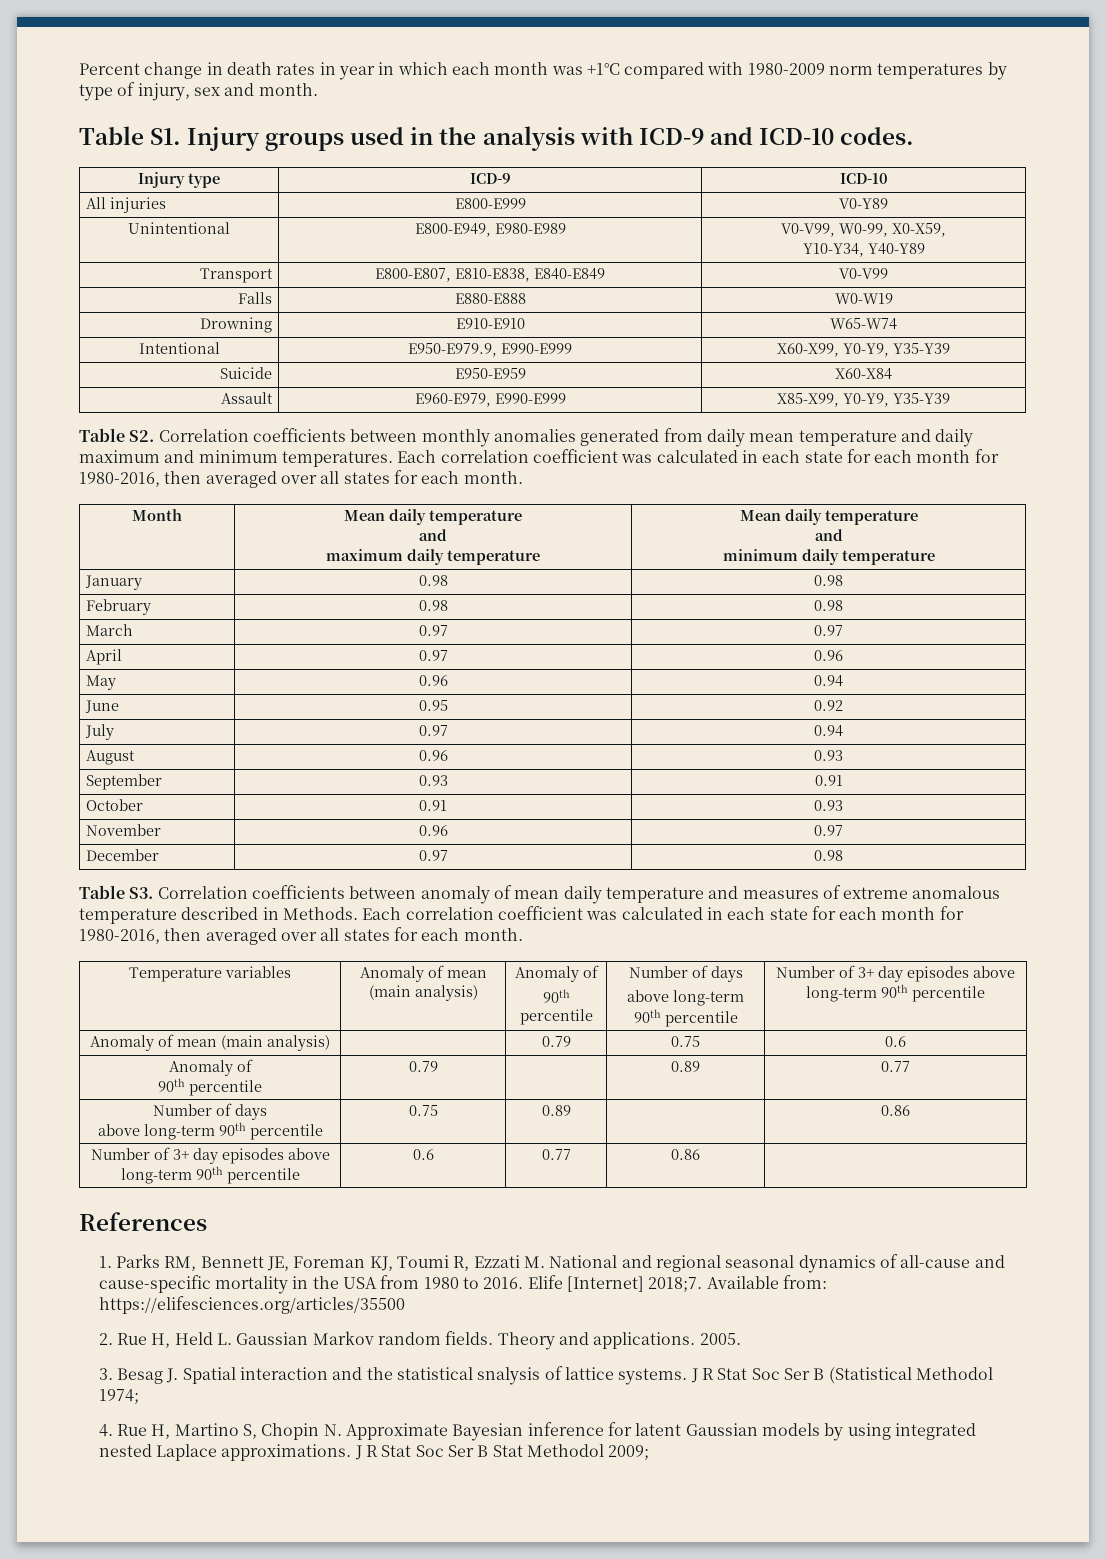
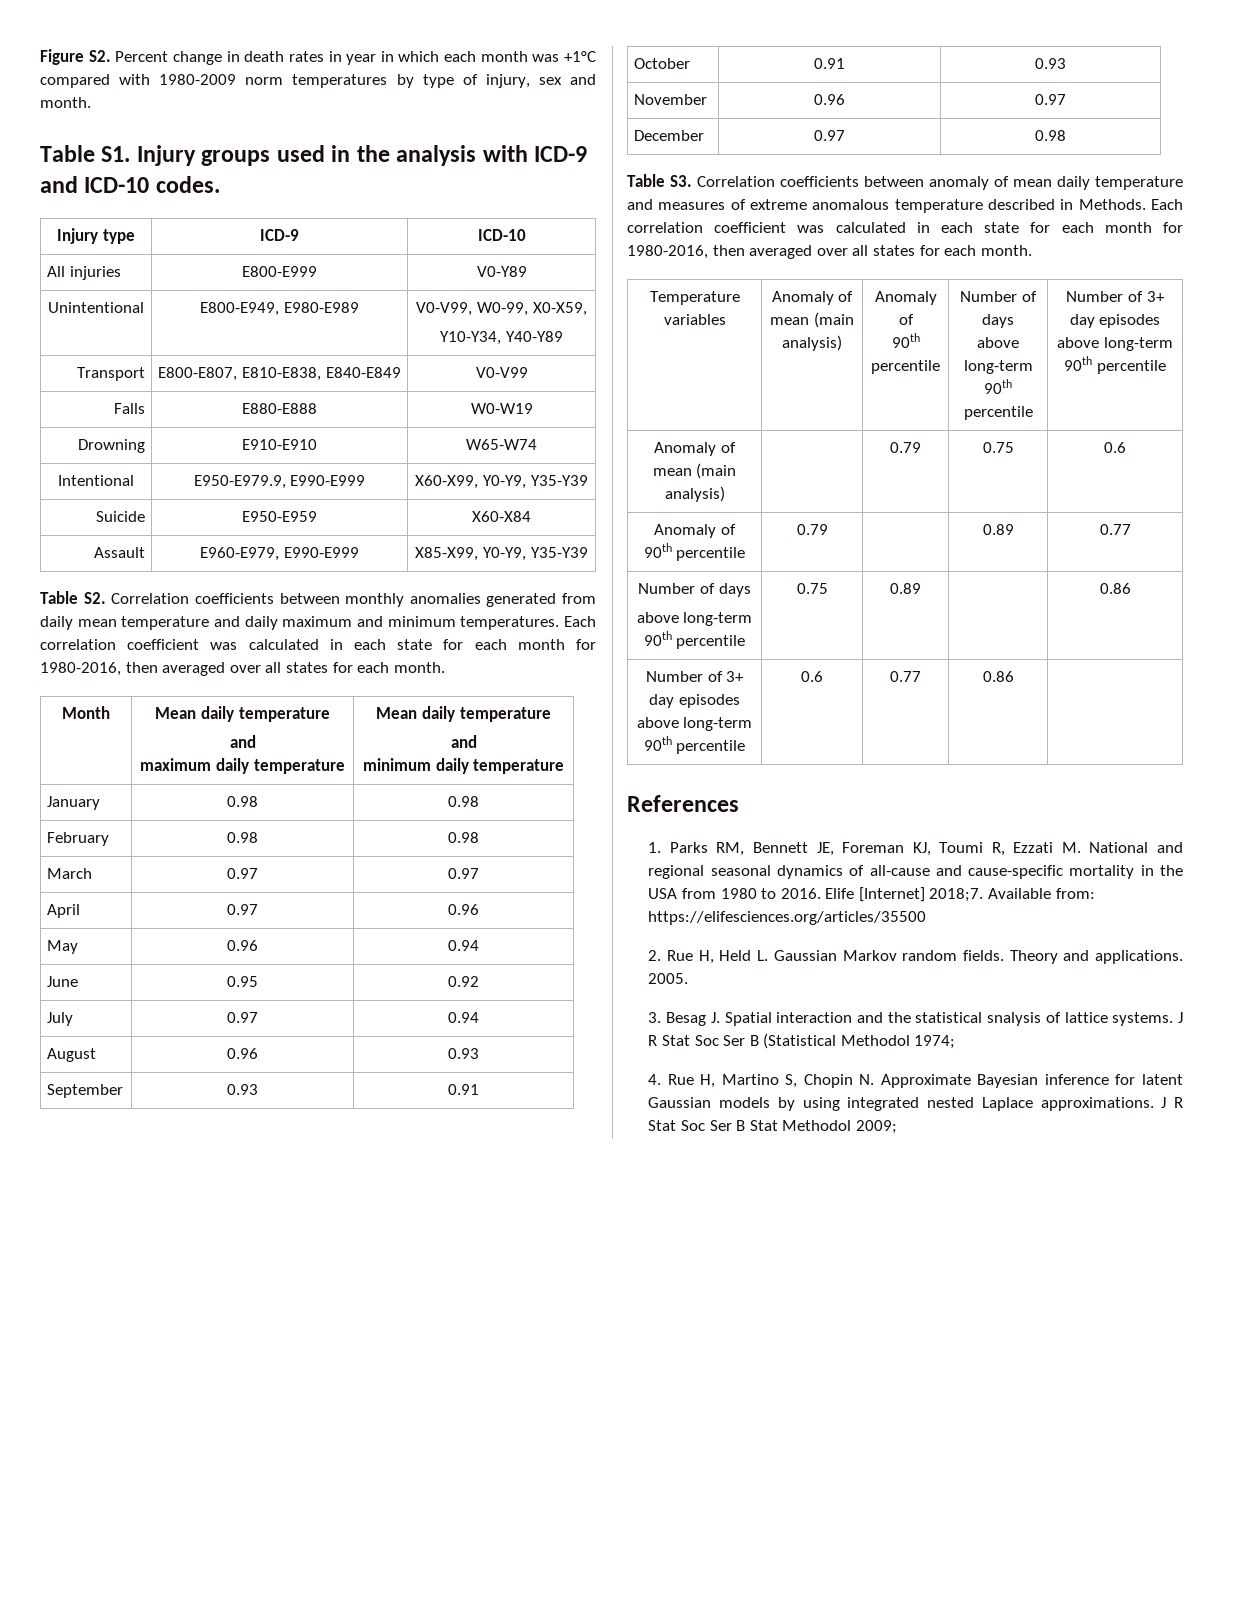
(79, 69) none -> [40,49,111,65] Figure S2.

